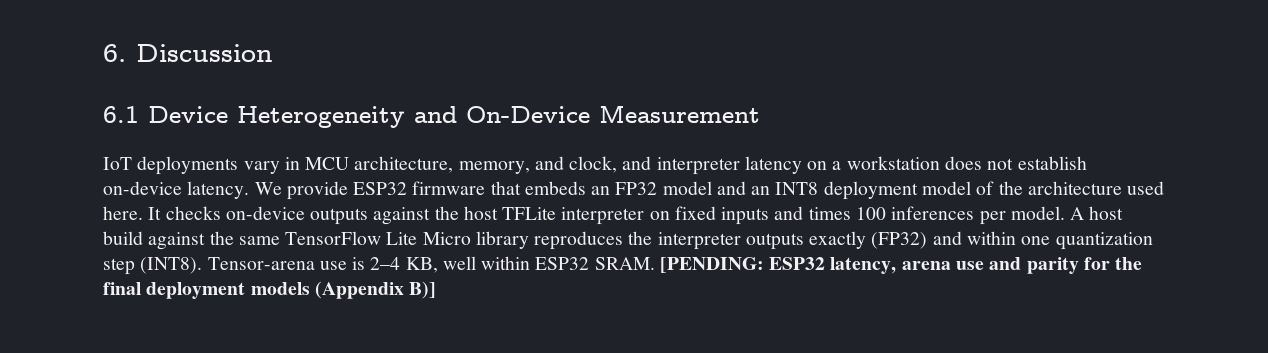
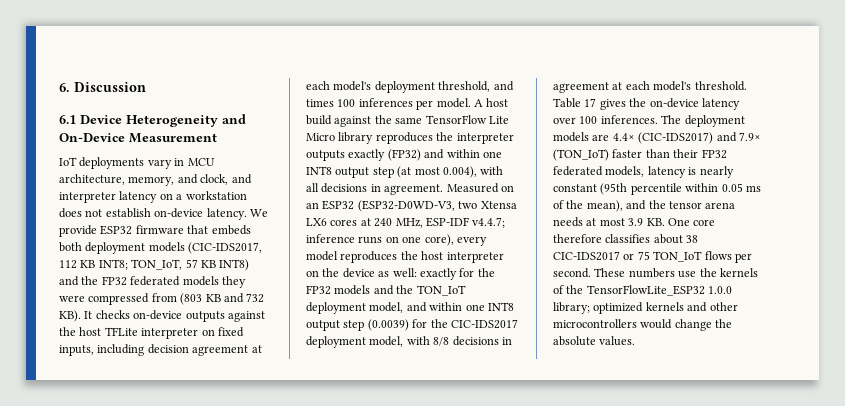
[591,181,1165,200] [103,206,143,220] an FP32 model and an INT8 deployment model of the architecture used here. -> [59,242,263,254] [59,259,250,271] [59,276,246,288] [59,293,265,305] [59,310,81,322] both deployment models (CIC-IDS2017, 112 KB INT8; TON_IoT, 57 KB INT8) and the FP32 federated models they were compressed from (803 KB and 732 KB).
[721,207,770,225] inputs -> [59,344,262,356] [306,81,491,93] inputs, including decision agreement at each model's deployment threshold,
[1055,232,1153,250] [103,256,1143,275] [103,281,437,299] quantization step (INT8). Tensor-arena use is 2–4 KB, well within ESP32 SRAM. [PENDING: ESP32 latency, arena use and parity for the final deployment models (Appendix B)] -> [306,166,504,178] [306,183,514,195] [306,200,517,212] [306,217,506,228] [306,234,487,246] [306,251,504,263] [306,268,495,280] [306,285,466,296] [306,302,514,314] [306,319,518,331] [306,336,512,348] [553,81,747,93] [553,98,740,110] [553,115,745,127] [553,132,761,144] [553,149,727,161] [553,166,734,178] [553,183,761,195] [553,200,736,212] [553,217,716,227] [553,234,699,244] [553,251,752,263] [553,268,758,278] [553,285,733,296] [553,302,738,314] [553,319,733,331] [553,336,636,346] INT8 output step (at most 0.004), with all decisions in agreement. Measured on an ESP32 (ESP32-D0WD-V3, two Xtensa LX6 cores at 240 MHz, ESP-IDF v4.4.7; inference runs on one core), every model reproduces the host interpreter on the device as well: exactly for the FP32 models and the TON_IoT deployment model, and within one INT8 output step (0.0039) for the CIC-IDS2017 deployment model, with 8/8 decisions in agreement at each model's threshold. Table 17 gives the on-device latency over 100 inferences. The deployment models are 4.4× (CIC-IDS2017) and 7.9× (TON_IoT) faster than their FP32 federated models, latency is nearly constant (95th percentile within 0.05 ms of the mean), and the tensor arena needs at most 3.9 KB. One core therefore classifies about 38 CIC-IDS2017 or 75 TON_IoT flows per second. These numbers use the kernels of the TensorFlowLite_ESP32 1.0.0 library; optimized kernels and other microcontrollers would change the absolute values.

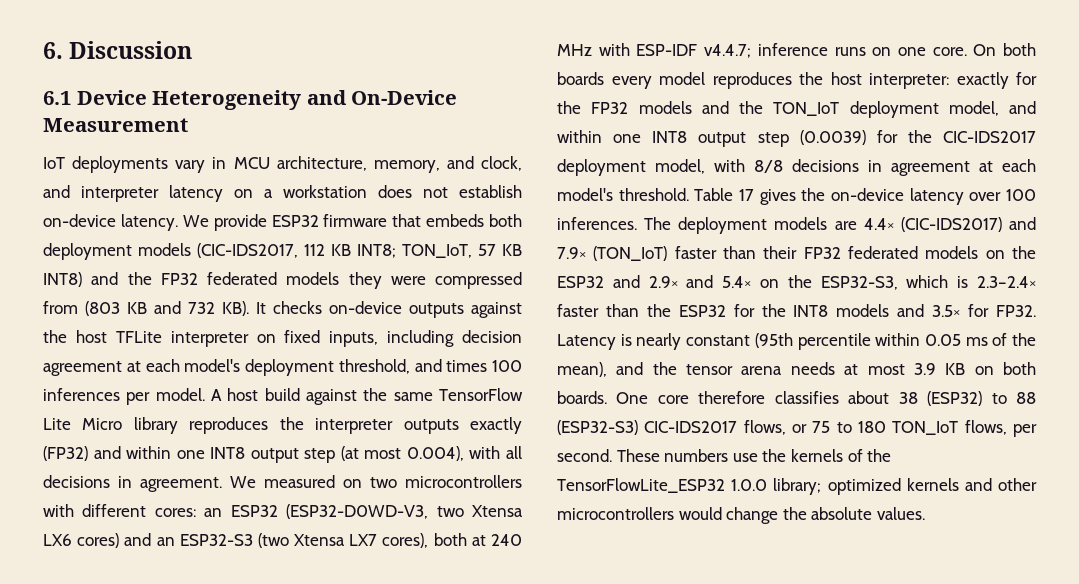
[446,183,514,193] Measured on -> [230,475,522,488] [43,504,196,517] We measured on two microcontrollers with different cores:
[330,218,423,228] cores at 240 MHz, -> [77,533,522,548] [557,43,630,56] cores) and an ESP32-S3 (two Xtensa LX7 cores), both at 240 MHz with
[424,234,454,246] core), -> [932,43,1036,56] [557,72,604,85] core. On both boards
[446,252,504,263] [306,268,417,278] interpreter on the device as well: -> [869,73,949,89] interpreter:
[605,166,686,178] models, latency -> [925,246,1036,259] [557,275,1036,290] [557,304,1036,317] [557,334,616,350] models on the ESP32 and 2.9× and 5.4× on the ESP32-S3, which is 2.3–2.4× faster than the ESP32 for the INT8 models and 3.5× for FP32. Latency
[646,218,665,226] KB. -> [945,362,1036,375] [557,391,607,404] KB on both boards.
[553,251,732,262] CIC-IDS2017 or 75 TON_IoT flows -> [927,391,1036,406] [557,420,1007,435] (ESP32) to 88 (ESP32-S3) CIC-IDS2017 flows, or 75 to 180 TON_IoT flows,

